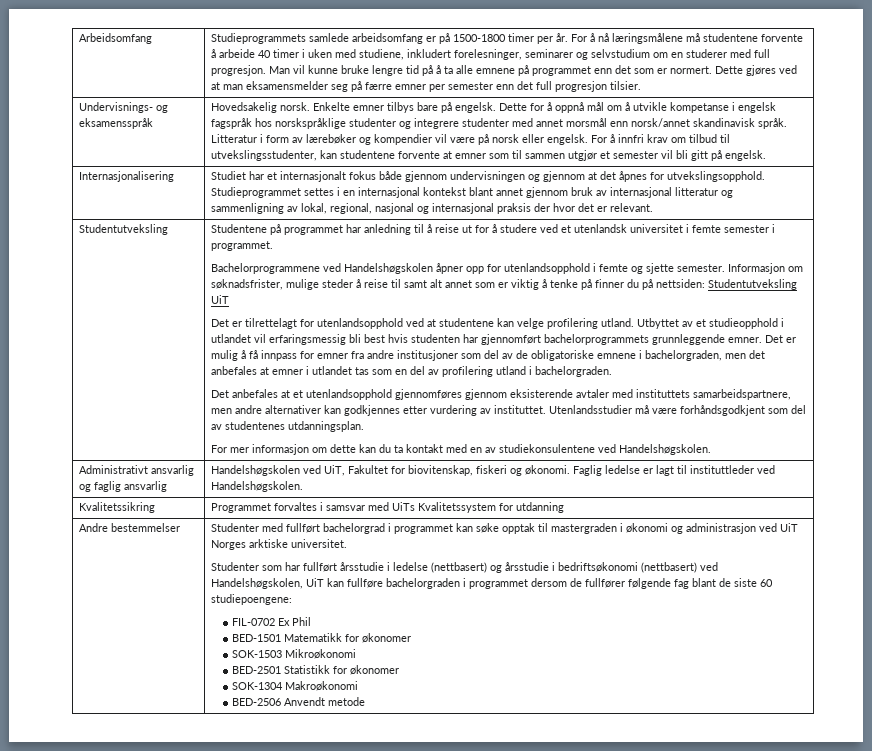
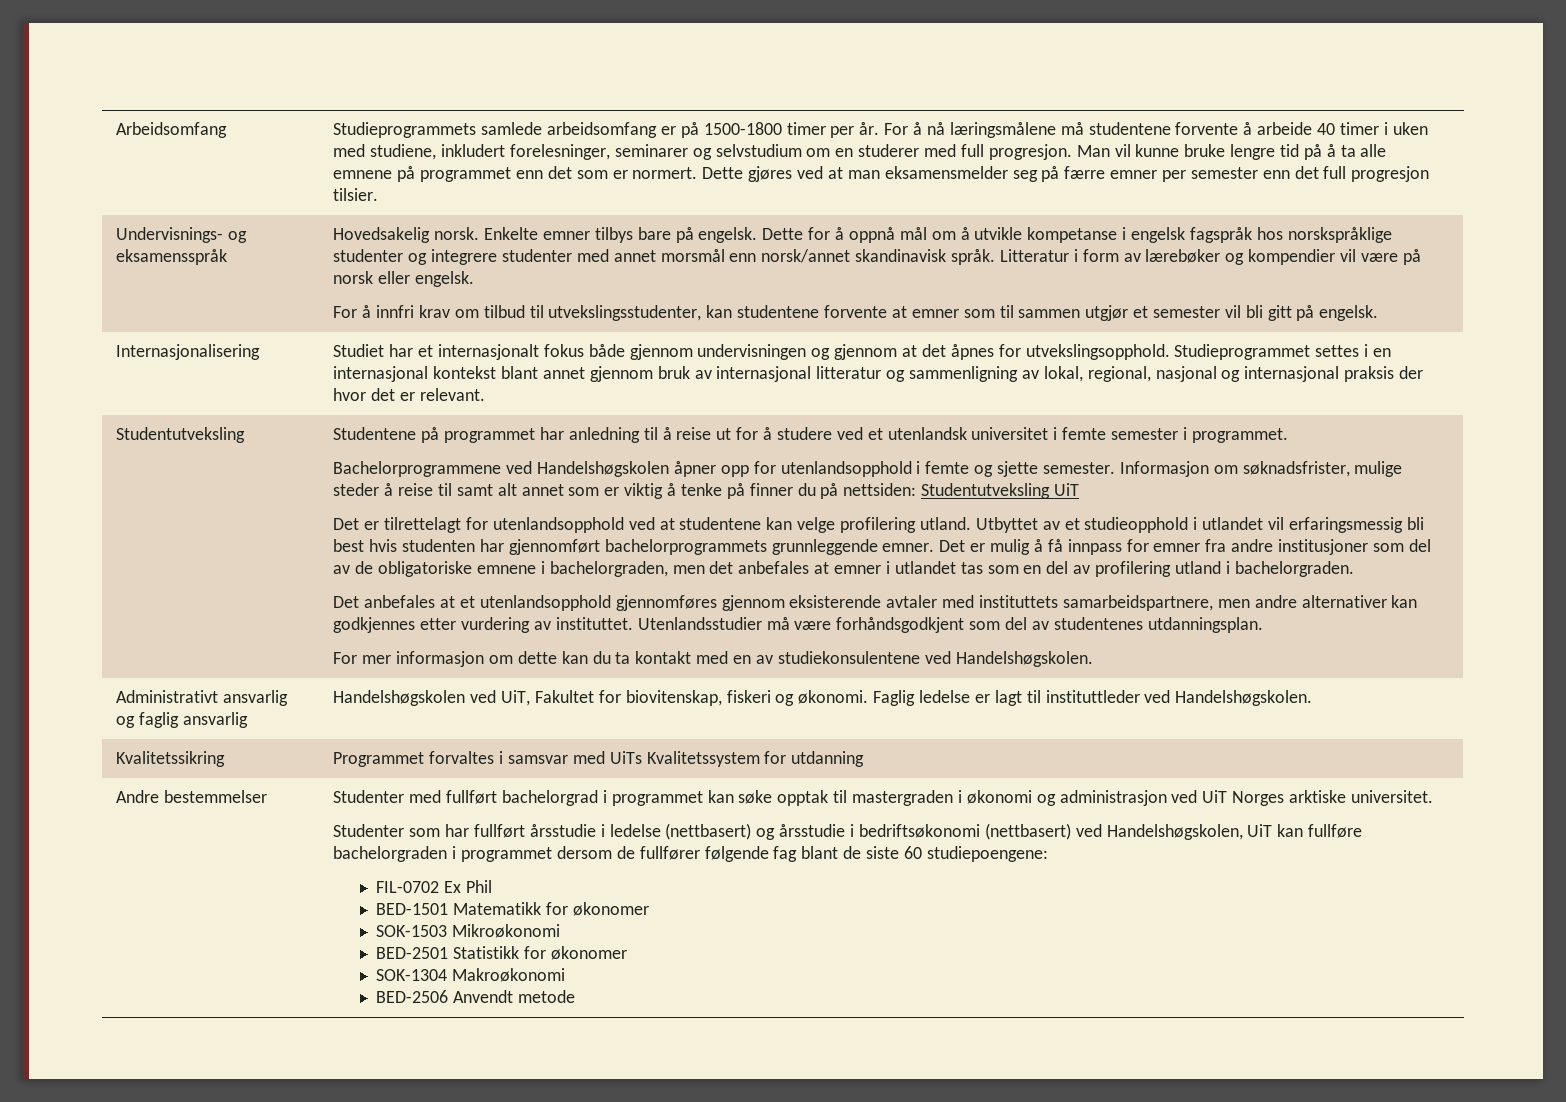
(589, 139) none -> (475, 279) //

